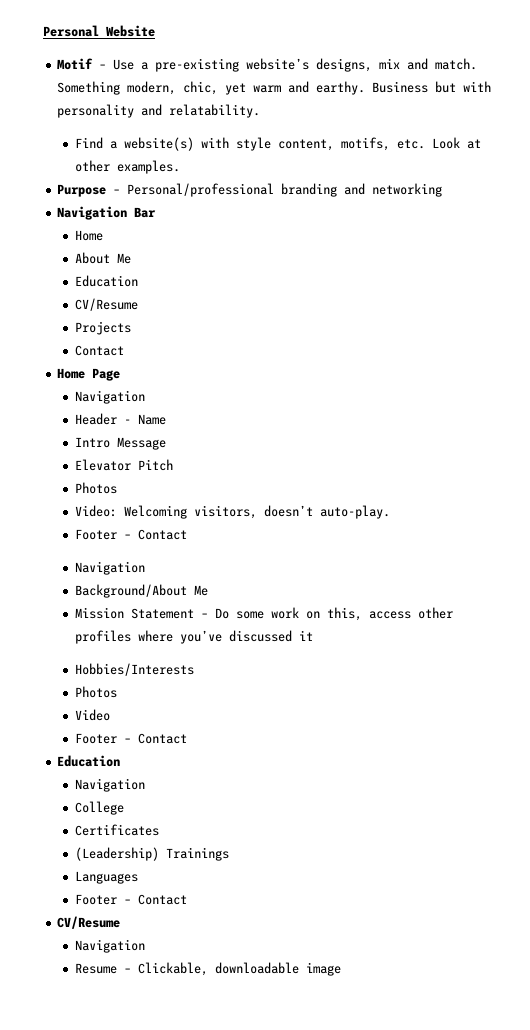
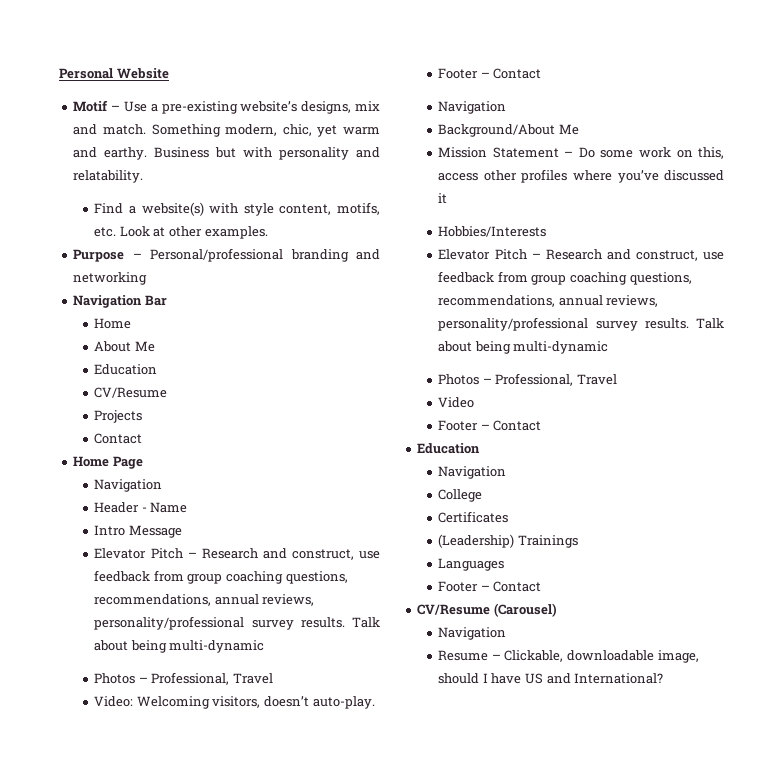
[74,482,117,494] // Photos -> [187,548,380,560] [94,570,348,584] [94,594,315,606] [94,616,380,630] [94,640,265,653] [94,672,273,685] – Research and construct, use feedback from group coaching questions, recommendations, annual reviews, personality/professional survey results. Talk about being multi-dynamic // Photos – Professional, Travel
[74,686,117,698] Photos -> [438,249,724,261] [438,271,692,285] [438,295,659,307] [438,317,724,331] [438,341,609,354] [438,373,617,386] Elevator Pitch – Research and construct, use feedback from group coaching questions, recommendations, annual reviews, personality/professional survey results. Talk about being multi-dynamic // Photos – Professional, Travel
(121, 922) none -> [493,603,557,617] (Carousel)
[305,962,341,976] image -> [657,650,699,663] [438,673,664,684] image, should I have US and International?

